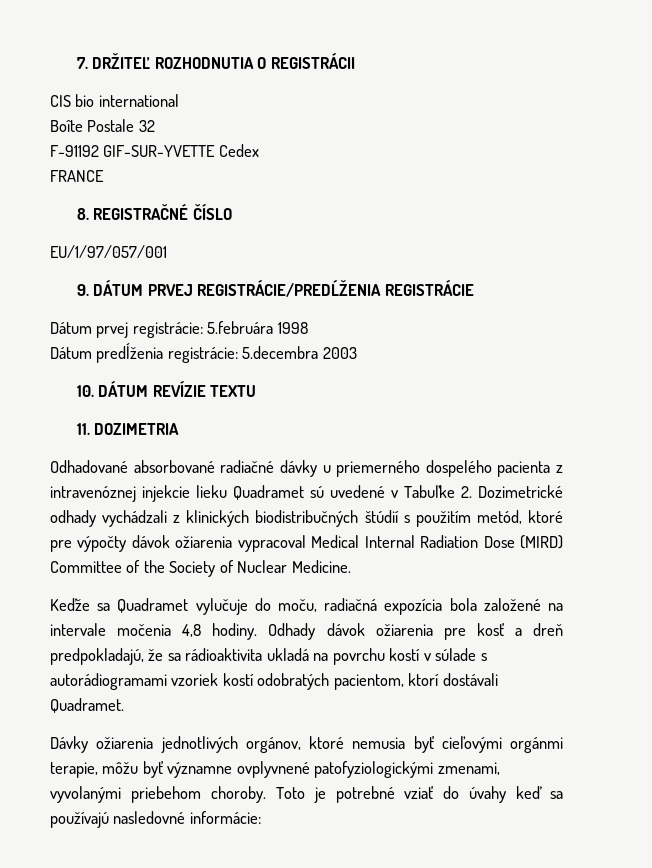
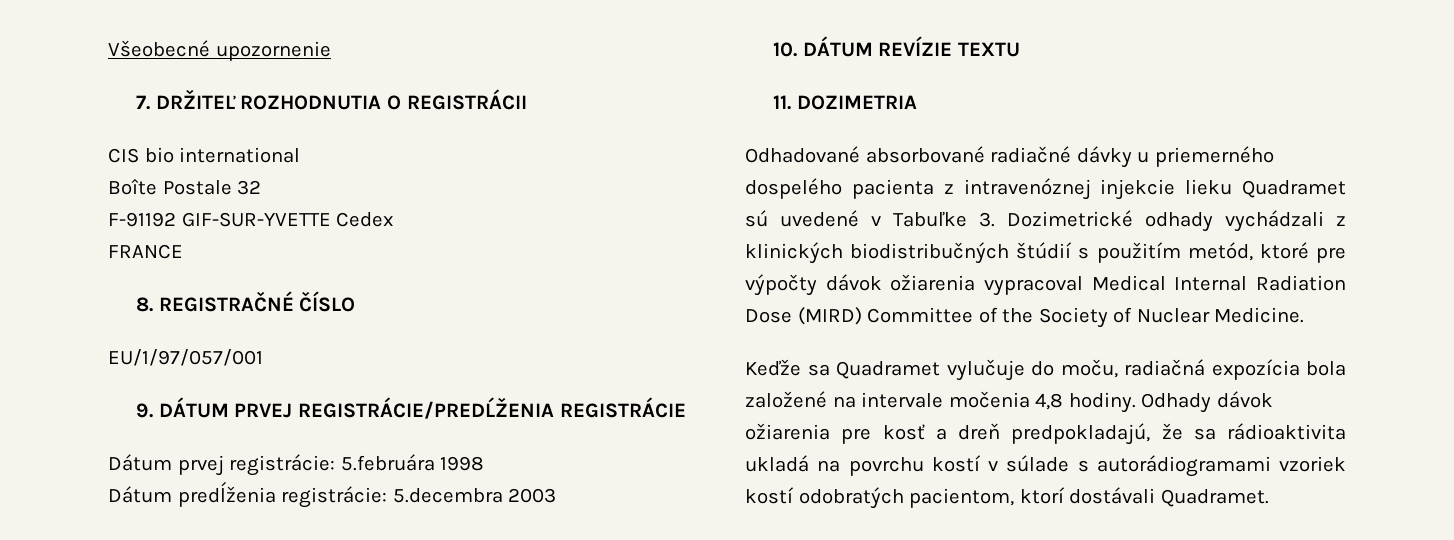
(76, 63) none -> [108,40,331,61] Všeobecné upozornenie //
[460,486,472,498] 2. -> [979,212,995,227] 3.
[50,736,563,753] [50,761,500,778] [50,786,564,803] [50,811,261,828] // Dávky ožiarenia jednotlivých orgánov, ktoré nemusia byť cieľovými orgánmi terapie, môžu byť významne ovplyvnené patofyziologickými zmenami, vyvolanými priebehom choroby. Toto je potrebné vziať do úvahy keď sa používajú nasledovné informácie: -> (1269, 498) none

